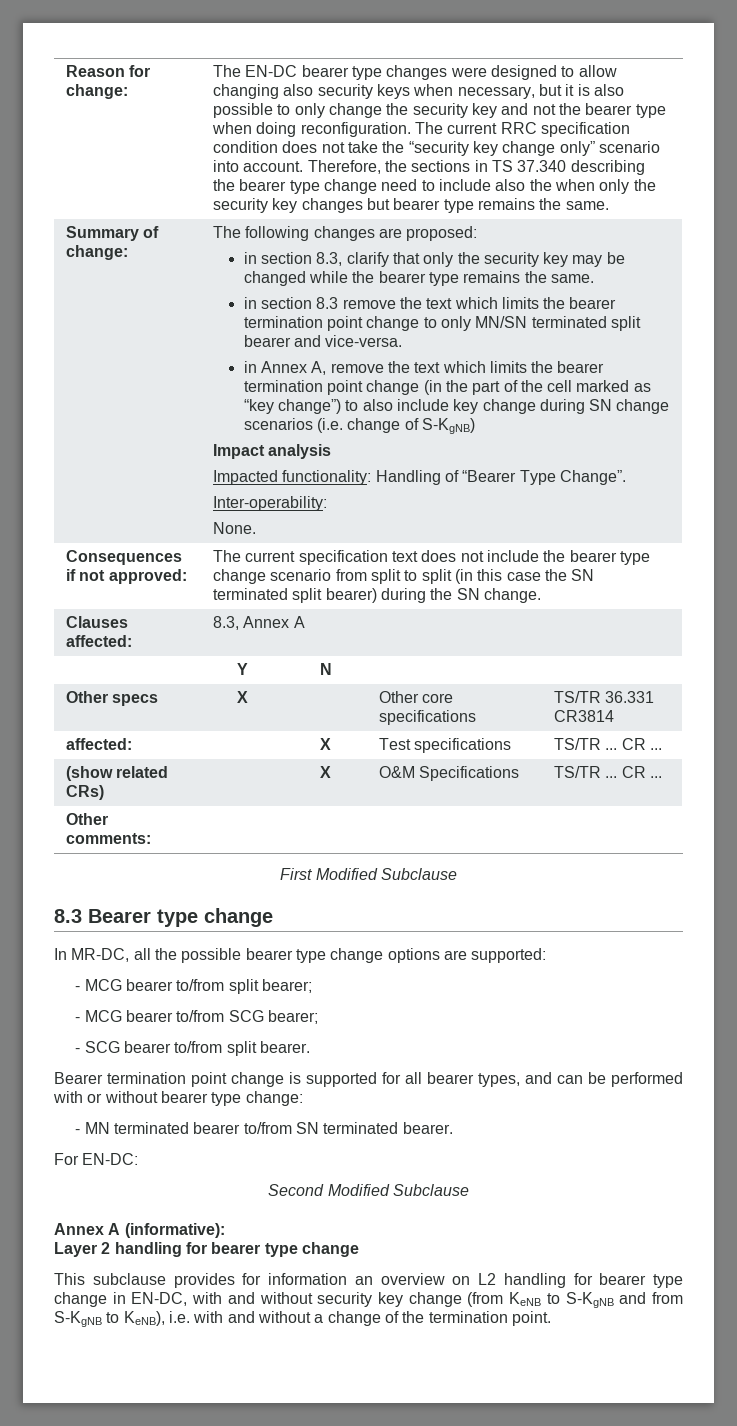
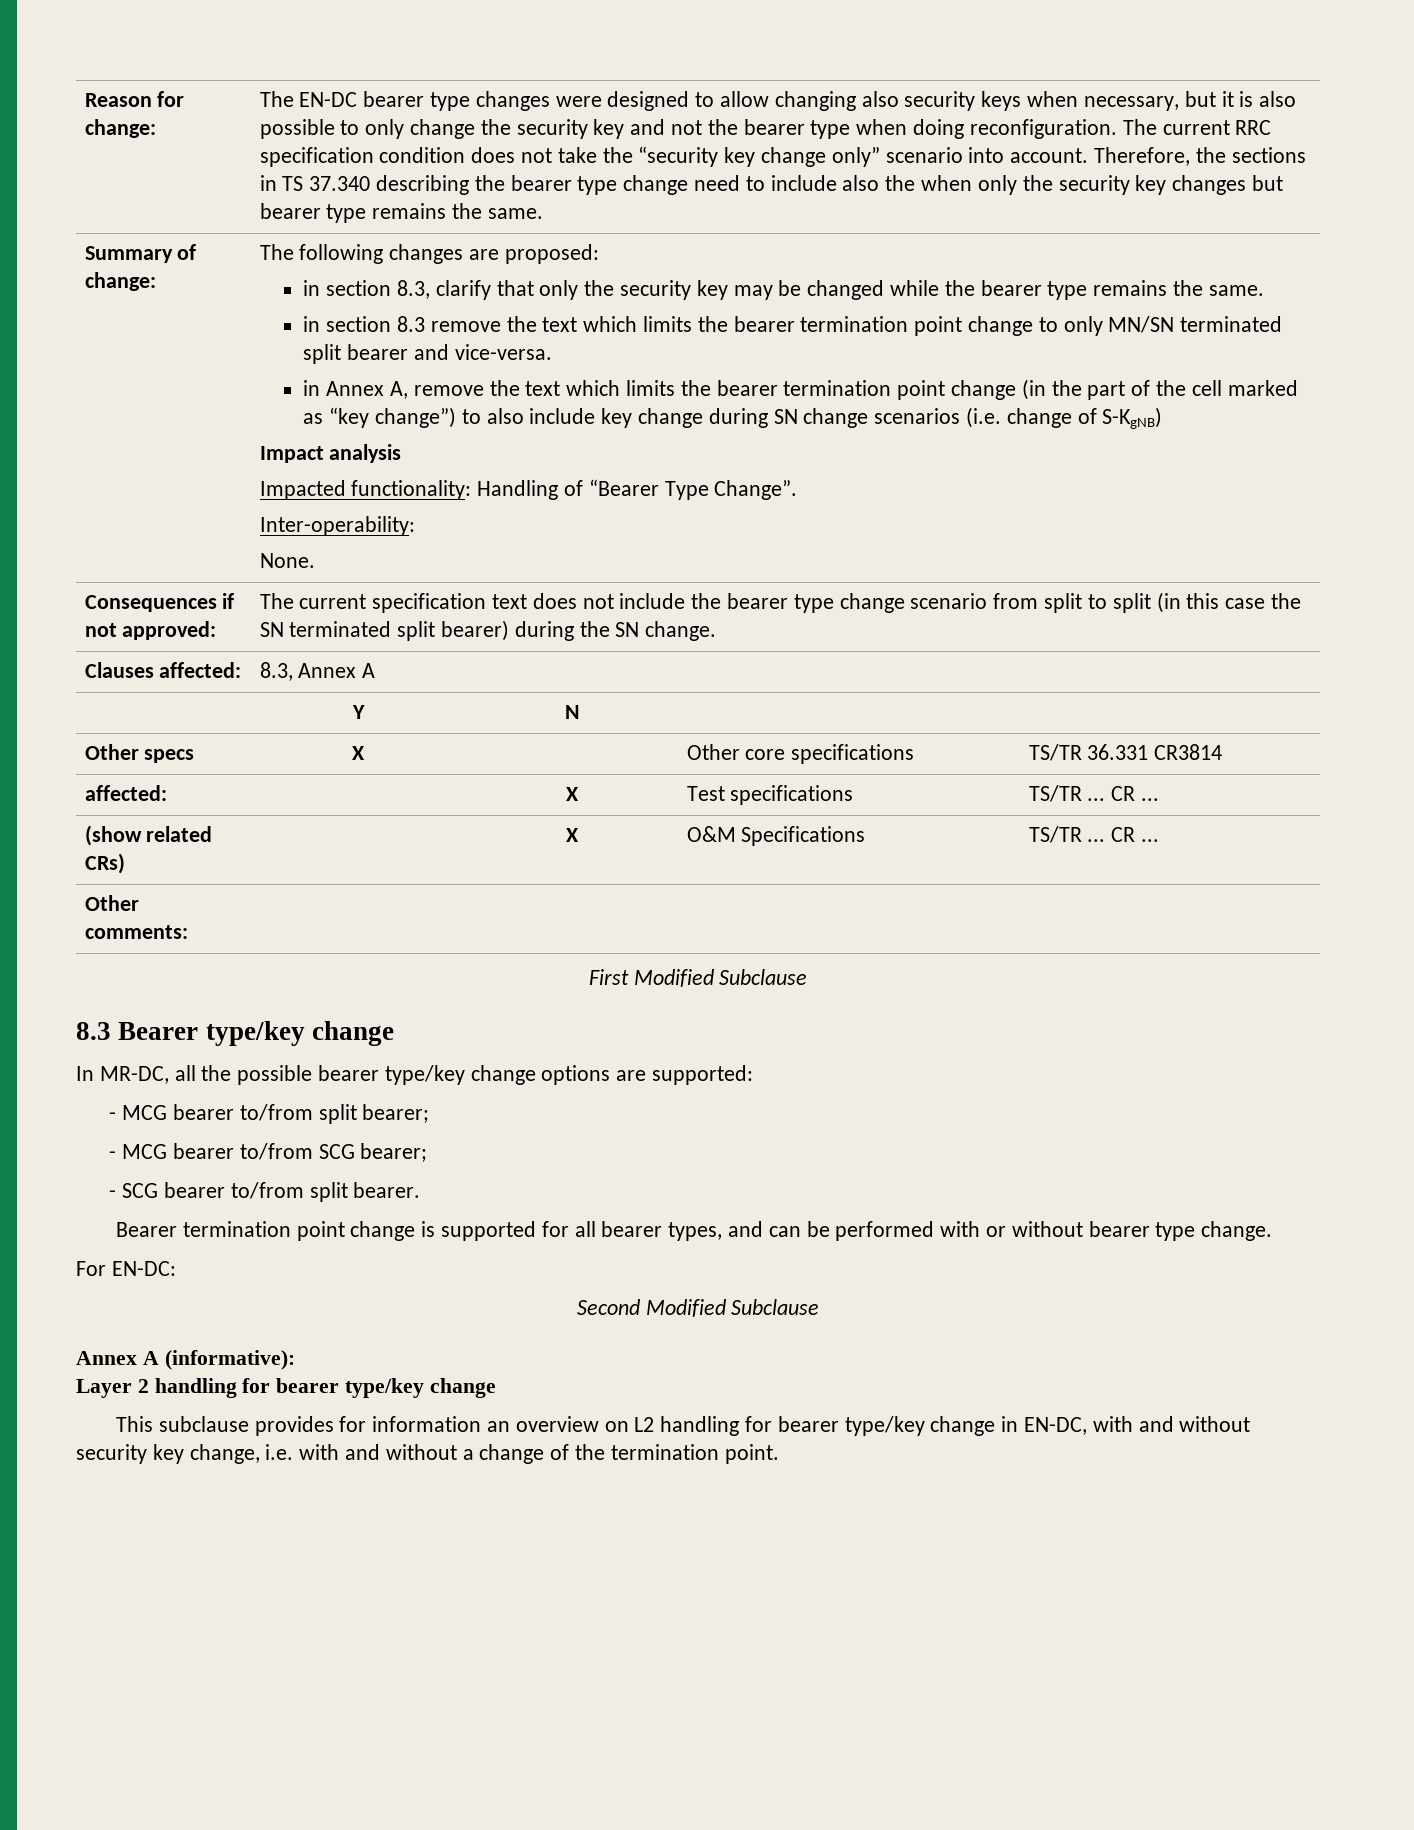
[157,909,198,927] type -> [205,1021,305,1046] type/key
[295,949,326,963] type -> [384,1065,465,1085] type/key
[245,1091,303,1106] [75,1122,453,1134] change: // - MN terminated bearer to/from SN terminated bearer. -> [1201,1221,1273,1241] change.
[264,1243,298,1257] type -> [345,1378,425,1398] type/key
[653,1274,683,1288] type -> [844,1416,925,1436] type/key
[408,1292,683,1308] [54,1311,165,1327] change (from KeNB to S-KgNB and from S-KgNB to KeNB), -> [189,1444,260,1464] change,

